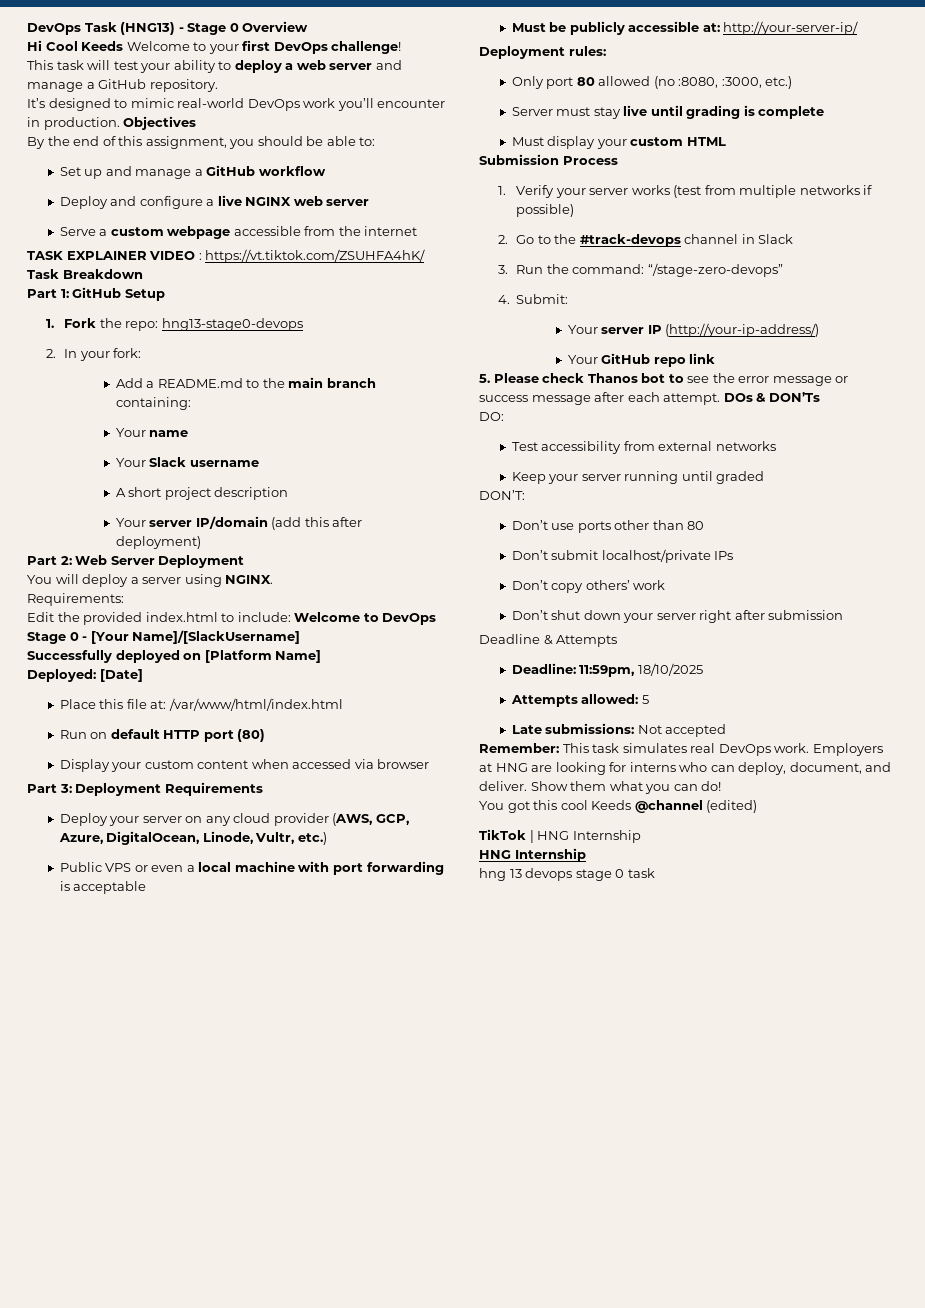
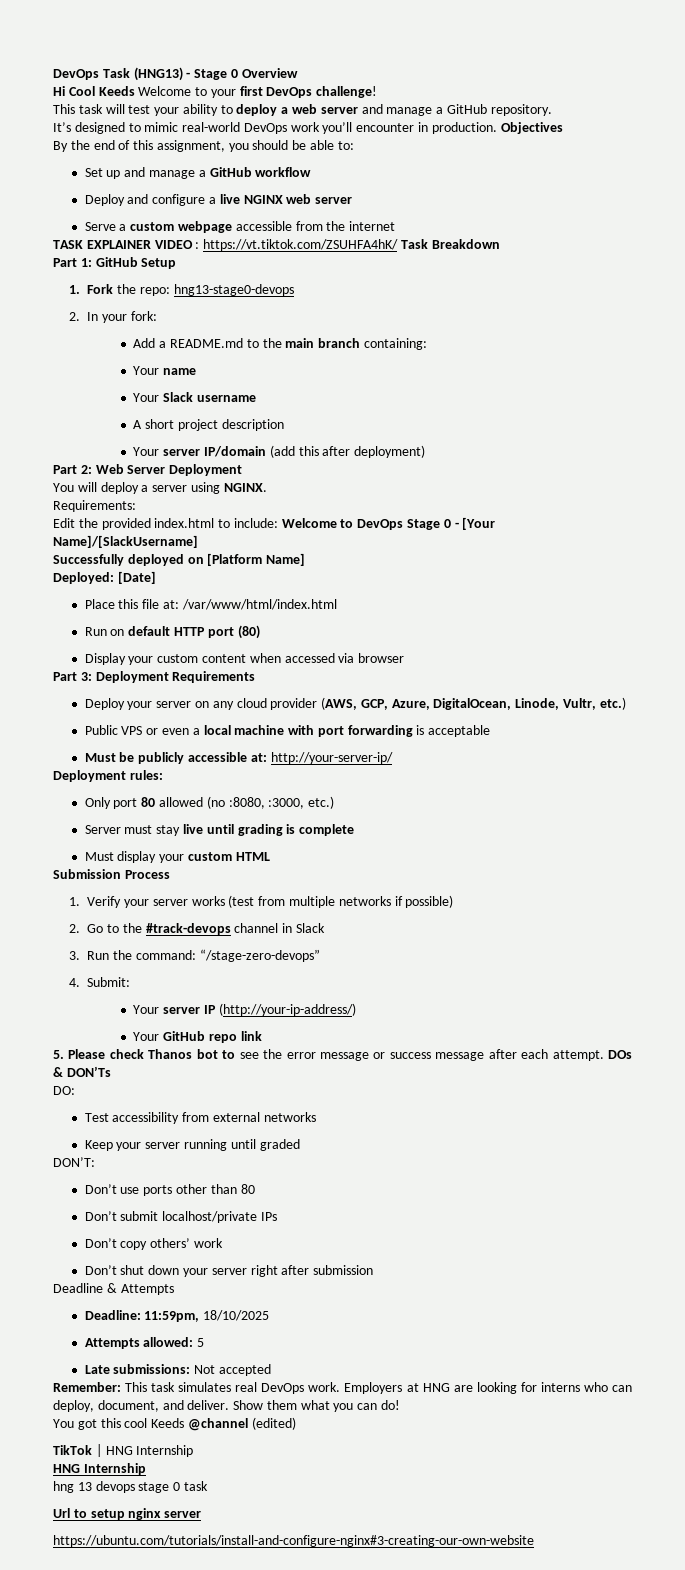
(655, 873) none -> [53,1508,202,1520] [53,1535,534,1547] // Url to setup nginx server // https://ubuntu.com/tutorials/install-and-configure-nginx#3-creating-our-own-website

